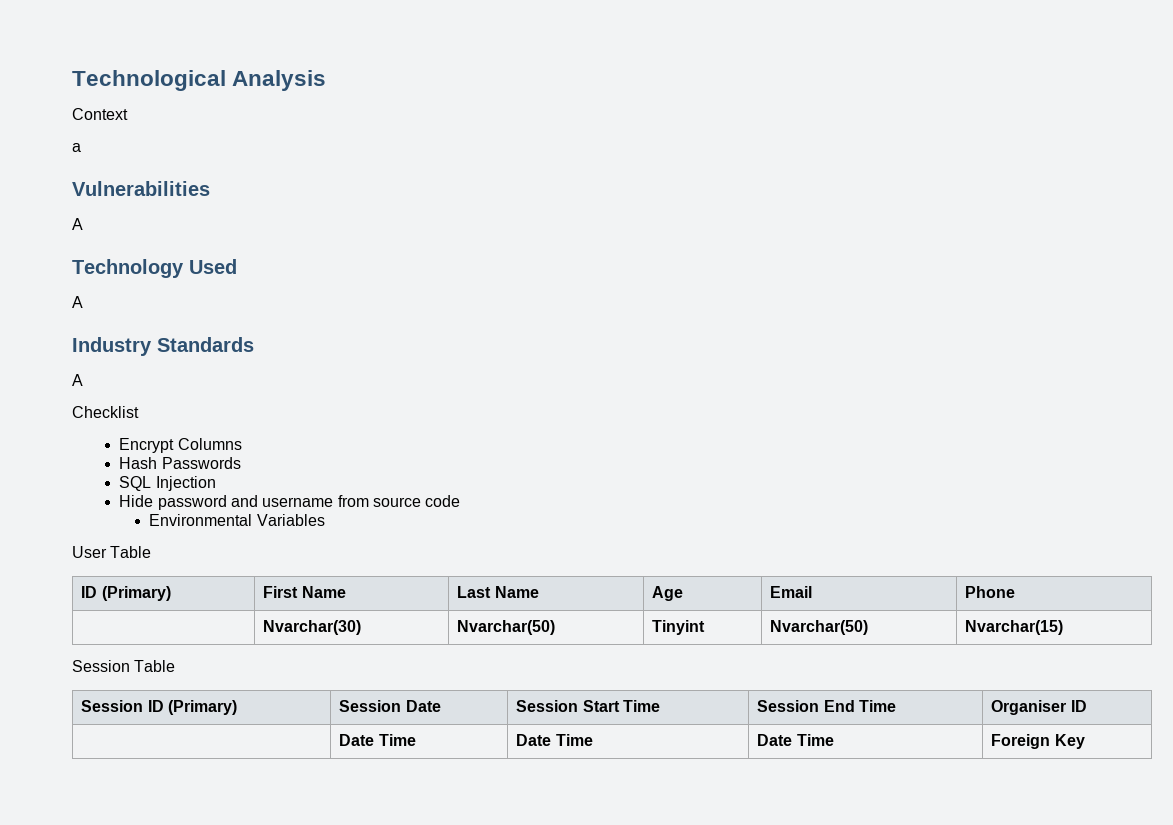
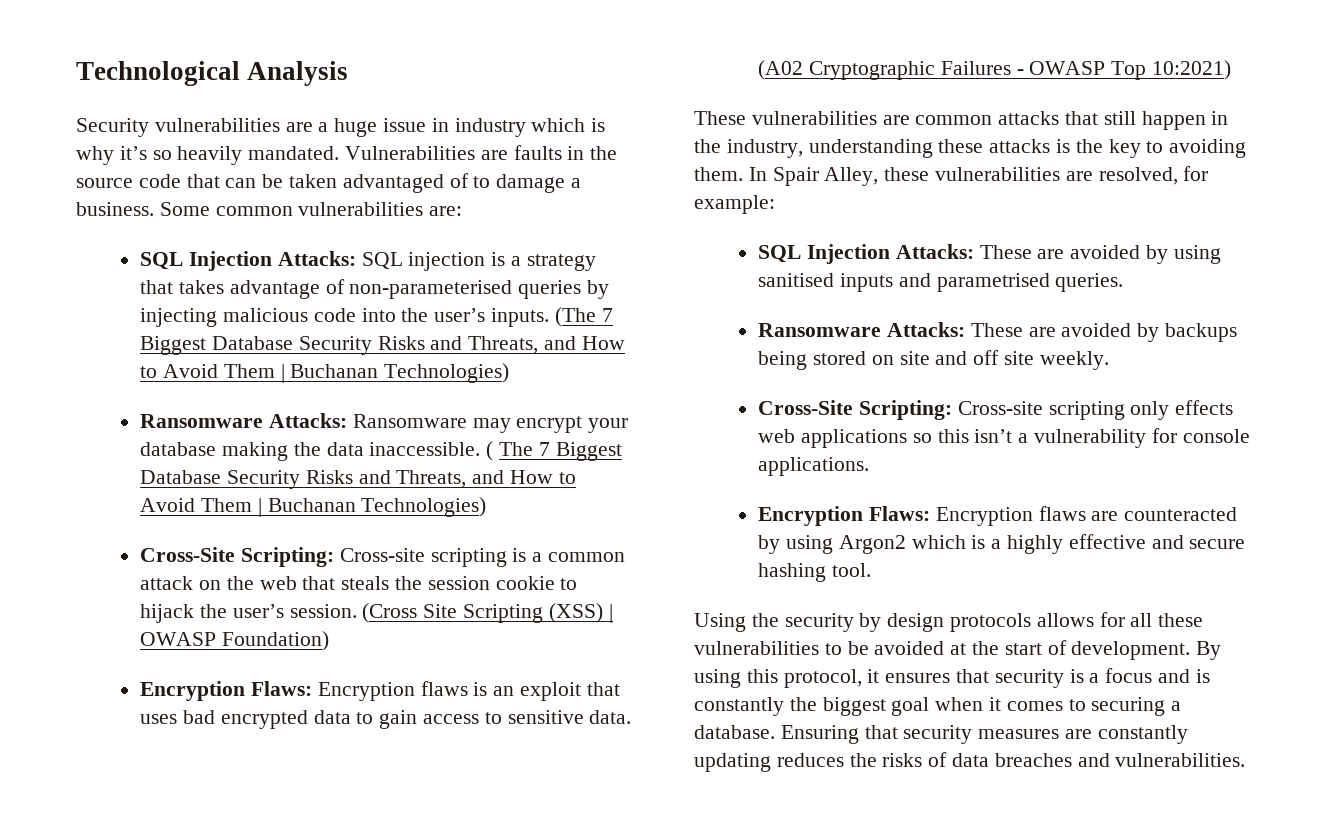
[72,108,128,120] [72,143,81,152] [72,181,210,196] [72,218,83,230] [72,259,237,278] [72,296,83,308] [72,337,254,356] [72,374,83,386] [72,406,139,418] [119,438,242,453] [119,457,241,469] [119,476,216,491] [119,495,461,510] [149,514,325,526] [72,546,152,558] [81,586,171,601] [263,586,346,598] [457,586,539,598] [652,586,684,601] [770,586,813,598] [965,586,1016,598] [263,620,362,635] [457,620,556,635] [652,620,706,635] [770,620,869,635] [965,620,1064,635] [72,660,176,672] [81,700,237,715] [339,700,441,712] [516,700,660,712] [757,700,896,712] [991,700,1087,715] [339,734,416,746] [516,734,593,746] [757,734,834,746] [991,734,1085,749] Context // a // Vulnerabilities // A // Technology Used // A // Industry Standards // A // Checklist // Encrypt Columns // Hash Passwords // SQL Injection // Hide password and username from source code // Environmental Variables // User Table // ID (Primary) | First Name | Last Name | Age | Email | Phone // | Nvarchar(30) | Nvarchar(50) | Tinyint | Nvarchar(50) | Nvarchar(15) // Session Table // Session ID (Primary) | Session Date | Session Start Time | Session End Time | Organiser ID // | Date Time | Date Time | Date Time | Foreign Key -> [76,118,606,137] [76,145,618,165] [76,173,582,193] [76,202,463,216] [140,251,596,271] [140,279,610,299] [140,307,613,327] [140,336,625,355] [140,363,510,383] [140,413,629,433] [140,441,622,461] [140,470,576,489] [140,497,487,517] [140,547,626,567] [140,576,578,590] [140,603,613,623] [140,631,329,651] [140,681,620,701] [140,710,632,729] [758,60,1232,80] [694,111,1229,130] [694,139,1247,158] [694,166,1209,186] [694,195,775,214] [758,244,1221,264] [758,273,1124,292] [758,322,1238,342] [758,350,1109,370] [758,400,1234,420] [758,428,1250,448] [758,457,870,476] [758,506,1238,526] [758,534,1246,554] [758,563,871,582] [694,612,1204,632] [694,640,1222,660] [694,668,1210,688] [694,697,1182,716] [694,725,1188,744] [694,752,1246,772] Security vulnerabilities are a huge issue in industry which is why it’s so heavily mandated. Vulnerabilities are faults in the source code that can be taken advantaged of to damage a business. Some common vulnerabilities are: // SQL Injection Attacks: SQL injection is a strategy that takes advantage of non-parameterised queries by injecting malicious code into the user’s inputs. (The 7 Biggest Database Security Risks and Threats, and How to Avoid Them | Buchanan Technologies) // Ransomware Attacks: Ransomware may encrypt your database making the data inaccessible. ( The 7 Biggest Database Security Risks and Threats, and How to Avoid Them | Buchanan Technologies) // Cross-Site Scripting: Cross-site scripting is a common attack on the web that steals the session cookie to hijack the user’s session. (Cross Site Scripting (XSS) | OWASP Foundation) // Encryption Flaws: Encryption flaws is an exploit that uses bad encrypted data to gain access to sensitive data. (A02 Cryptographic Failures - OWASP Top 10:2021) // These vulnerabilities are common attacks that still happen in the industry, understanding these attacks is the key to avoiding them. In Spair Alley, these vulnerabilities are resolved, for example: // SQL Injection Attacks: These are avoided by using sanitised inputs and parametrised queries. // Ransomware Attacks: These are avoided by backups being stored on site and off site weekly. // Cross-Site Scripting: Cross-site scripting only effects web applications so this isn’t a vulnerability for console applications. // Encryption Flaws: Encryption flaws are counteracted by using Argon2 which is a highly effective and secure hashing tool. // Using the security by design protocols allows for all these vulnerabilities to be avoided at the start of development. By using this protocol, it ensures that security is a focus and is constantly the biggest goal when it comes to securing a database. Ensuring that security measures are constantly updating reduces the risks of data breaches and vulnerabilities.

